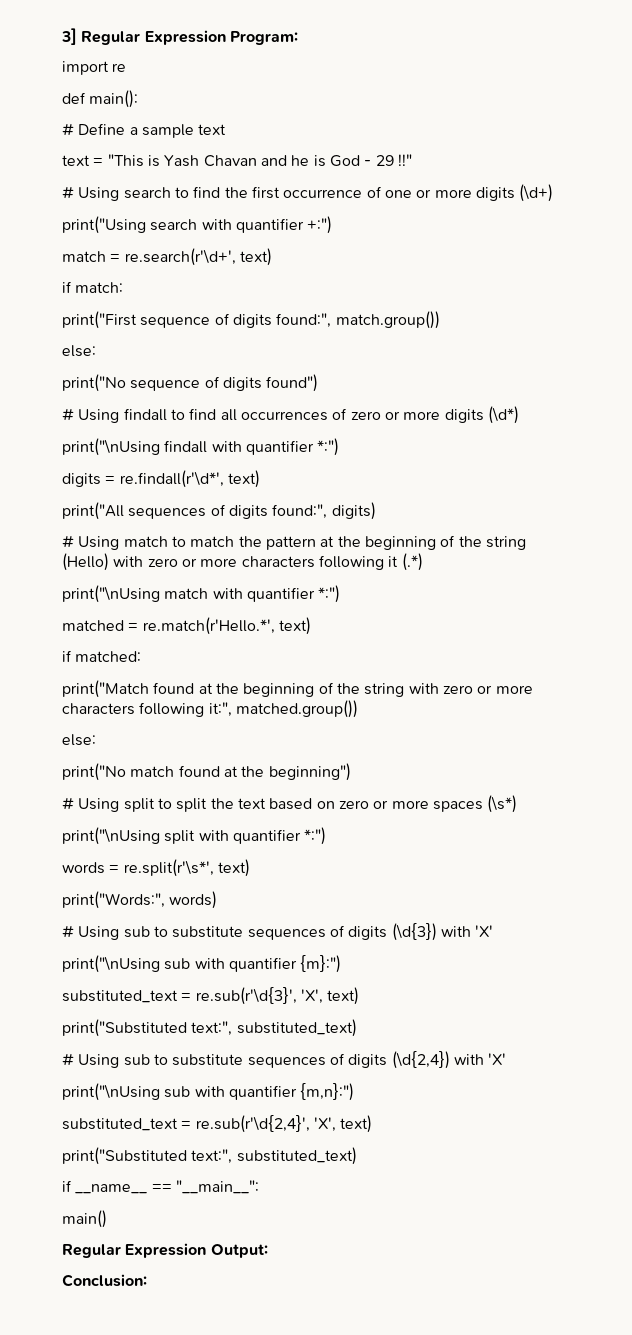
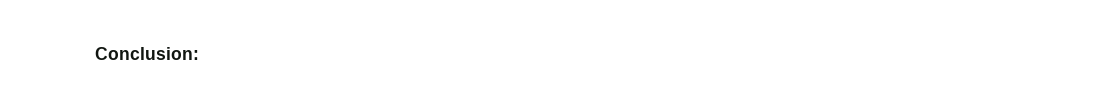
[61,28,298,45] [62,61,127,75] [62,90,139,108] [62,123,227,138] [62,154,412,167] [62,184,554,202] [62,216,333,234] [62,248,272,266] [62,281,124,293] [62,311,440,329] [62,345,96,357] [62,374,319,392] [62,406,519,424] [62,438,340,456] [62,470,260,488] [62,502,376,520] [62,535,526,550] [62,553,423,571] [62,585,341,603] [62,617,311,635] [62,650,142,662] [62,680,533,698] [62,700,358,718] [62,734,96,746] [62,763,351,781] [62,795,518,813] [62,827,327,845] [62,859,250,877] [62,891,218,909] [62,923,494,941] [62,955,342,973] [62,987,360,1005] [62,1019,357,1037] [62,1051,507,1069] [62,1083,355,1101] [62,1115,373,1133] [62,1147,357,1165] [62,1180,259,1194] [62,1210,107,1228] [62,1243,268,1258] 3] Regular Expression Program: // import re // def main(): // # Define a sample text // text = "This is Yash Chavan and he is God - 29 !!" // # Using search to find the first occurrence of one or more digits (\d+) // print("Using search with quantifier +:") // match = re.search(r'\d+', text) // if match: // print("First sequence of digits found:", match.group()) // else: // print("No sequence of digits found") // # Using findall to find all occurrences of zero or more digits (\d*) // print("\nUsing findall with quantifier *:") // digits = re.findall(r'\d*', text) // print("All sequences of digits found:", digits) // # Using match to match the pattern at the beginning of the string (Hello) with zero or more characters following it (.*) // print("\nUsing match with quantifier *:") // matched = re.match(r'Hello.*', text) // if matched: // print("Match found at the beginning of the string with zero or more characters following it:", matched.group()) // else: // print("No match found at the beginning") // # Using split to split the text based on zero or more spaces (\s*) // print("\nUsing split with quantifier *:") // words = re.split(r'\s*', text) // print("Words:", words) // # Using sub to substitute sequences of digits (\d{3}) with 'X' // print("\nUsing sub with quantifier {m}:") // substituted_text = re.sub(r'\d{3}', 'X', text) // print("Substituted text:", substituted_text) // # Using sub to substitute sequences of digits (\d{2,4}) with 'X' // print("\nUsing sub with quantifier {m,n}:") // substituted_text = re.sub(r'\d{2,4}', 'X', text) // print("Substituted text:", substituted_text) // if __name__ == "__main__": // main() // Regular Expression Output: // -> (95, 53) none

